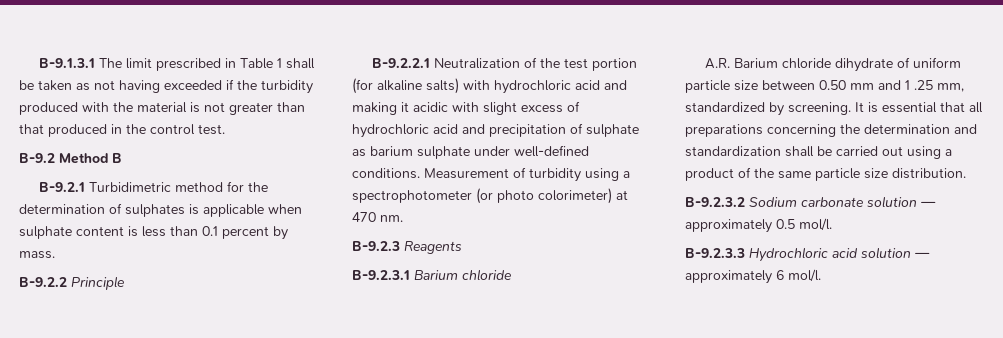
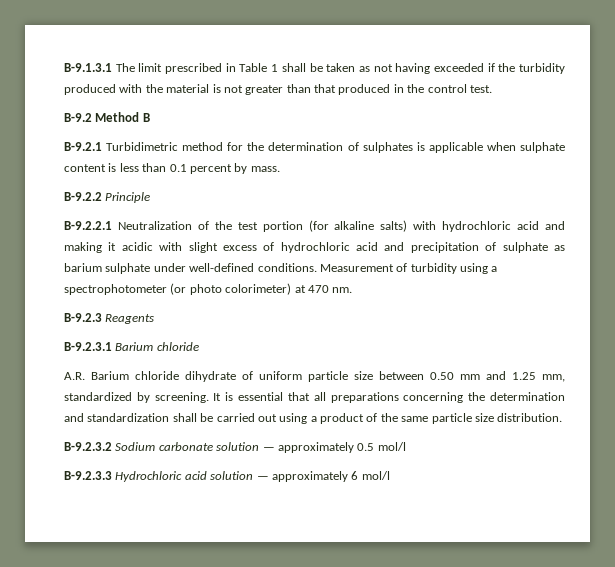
[905,80,933,90] 1 .25 -> [512,372,536,380] 1.25
[799,218,832,231] mol/l. -> [377,442,406,451] mol/l
[788,269,821,282] mol/l. -> [361,471,390,480] mol/l

